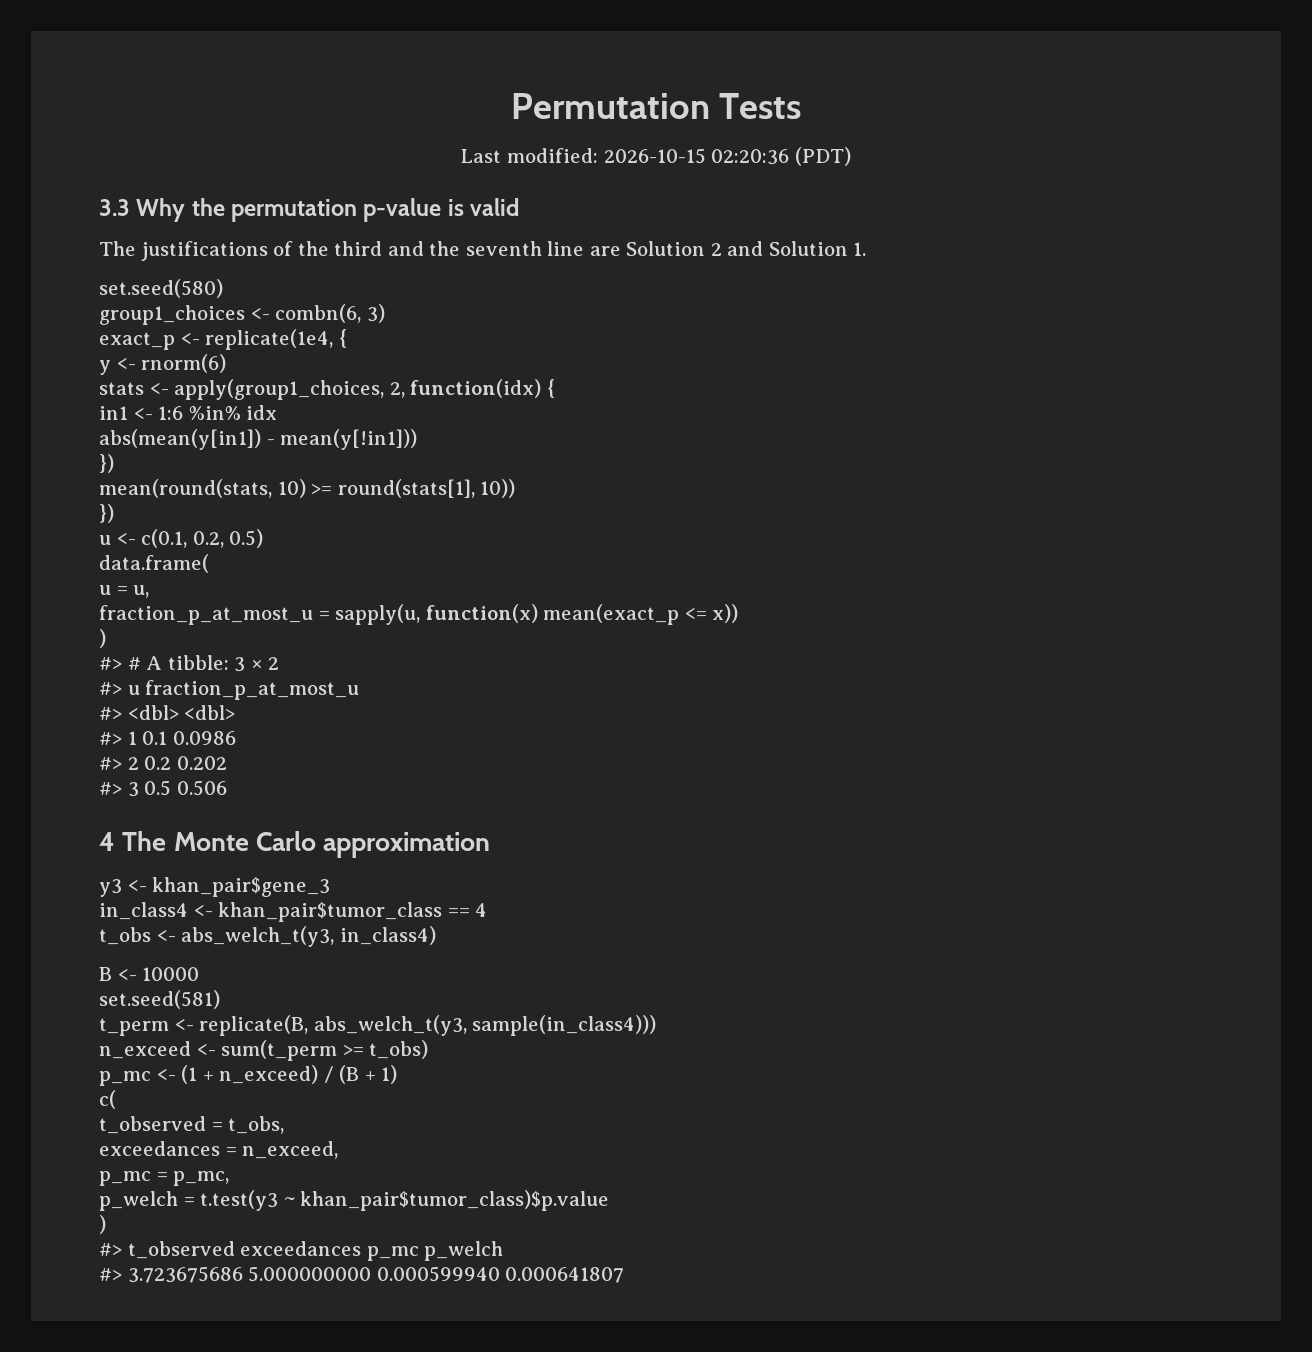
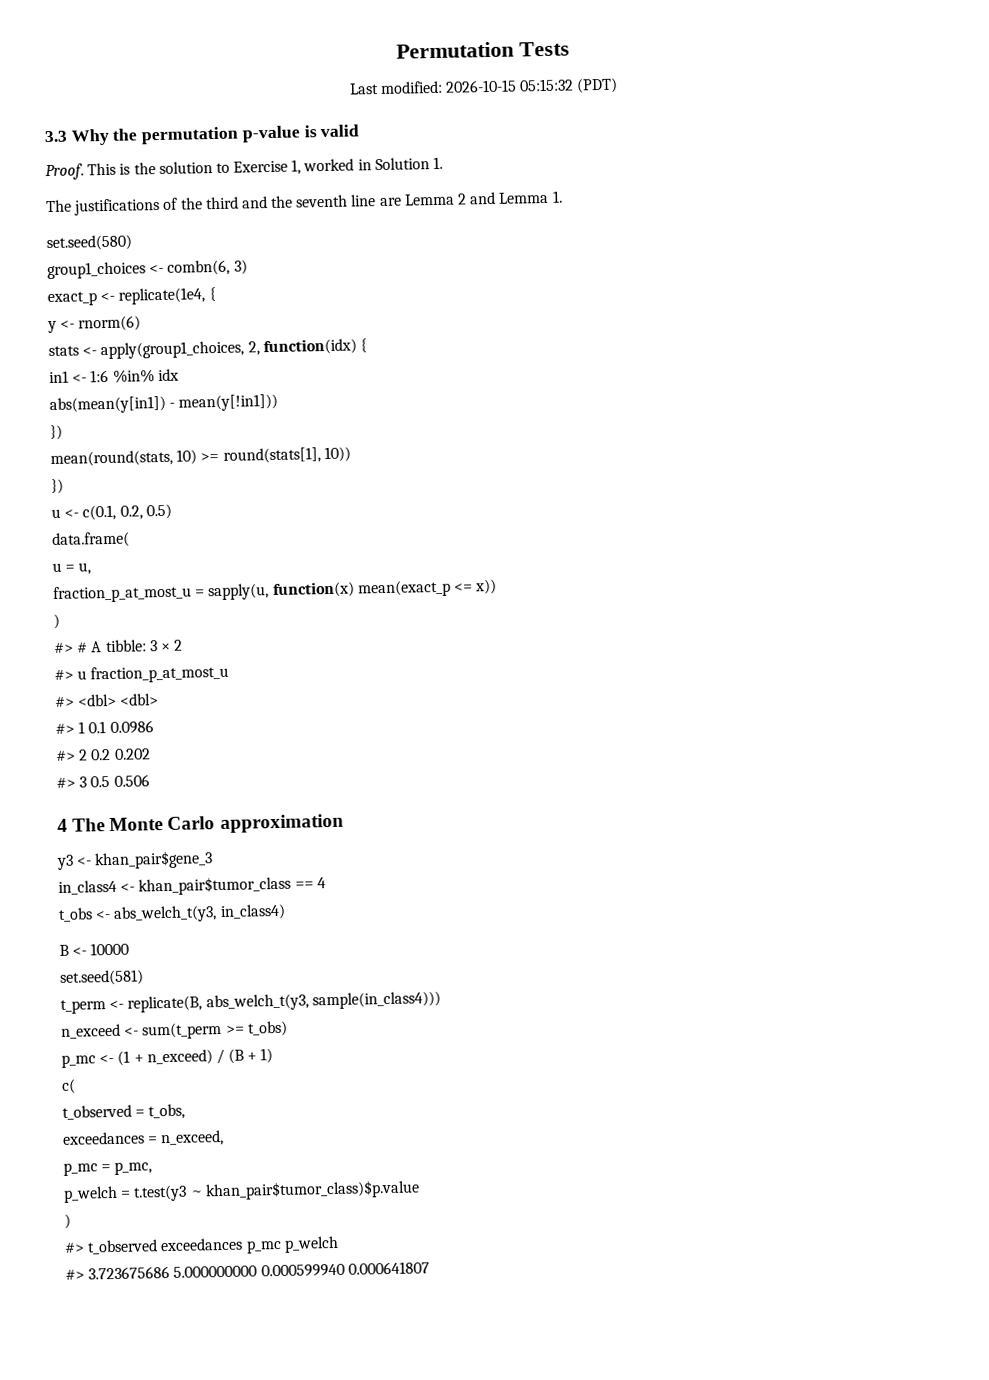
[711,149,790,165] 02:20:36 -> [519,78,575,92] 05:15:32
(520, 207) none -> [45,156,444,181] // Proof. This is the solution to Exercise 1, worked in Solution 1.
[626,241,706,256] Solution -> [403,193,455,206] Lemma
[768,241,848,256] Solution -> [498,191,550,204] Lemma

